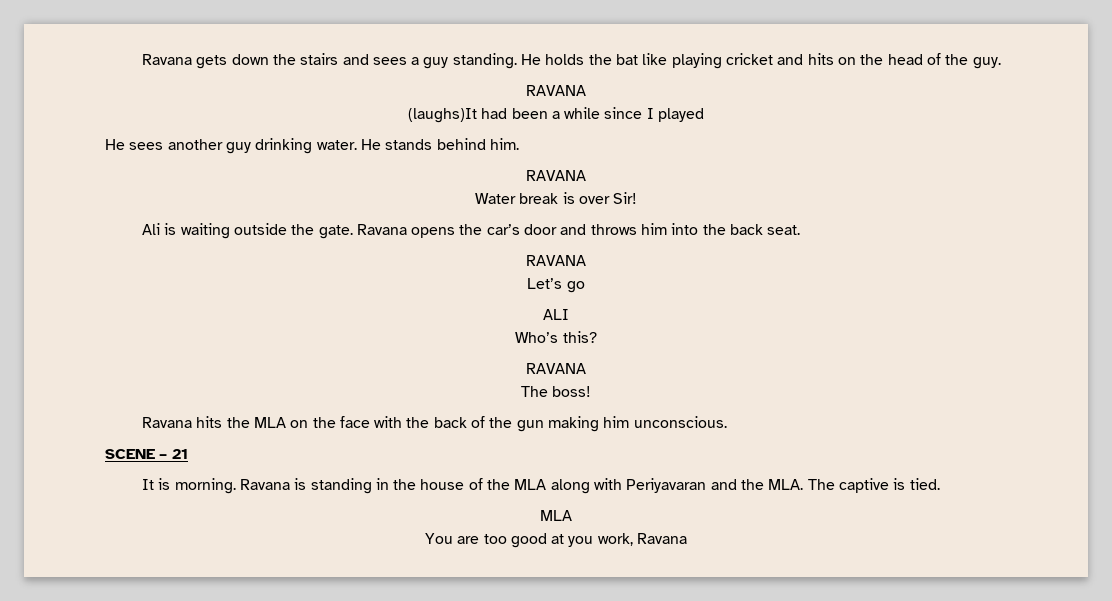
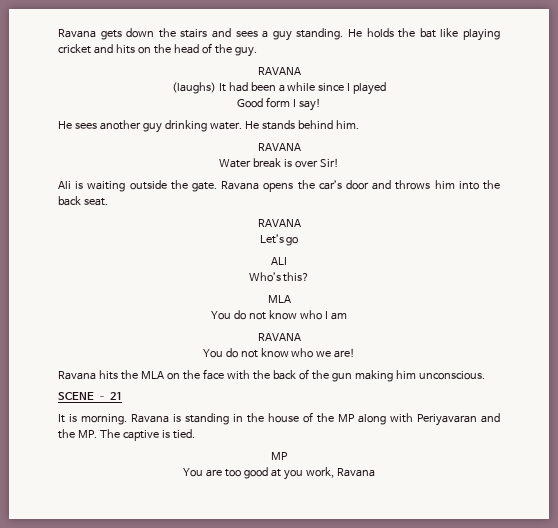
[407,108,477,123] (laughs)It -> [171,82,226,94] (laughs) It
(705, 115) none -> [237,97,321,111] // Good form I say!
[526,363,586,374] [520,386,592,397] RAVANA // The boss! -> [267,295,291,303] [211,310,347,320] [257,333,301,341] [202,348,356,358] MLA // You do not know who I am // RAVANA // You do not know who we are!
[514,479,547,490] MLA -> [338,414,355,422] MP
[768,479,804,490] MLA. -> [77,430,97,438] MP.
[540,510,572,521] MLA -> [271,452,288,460] MP

